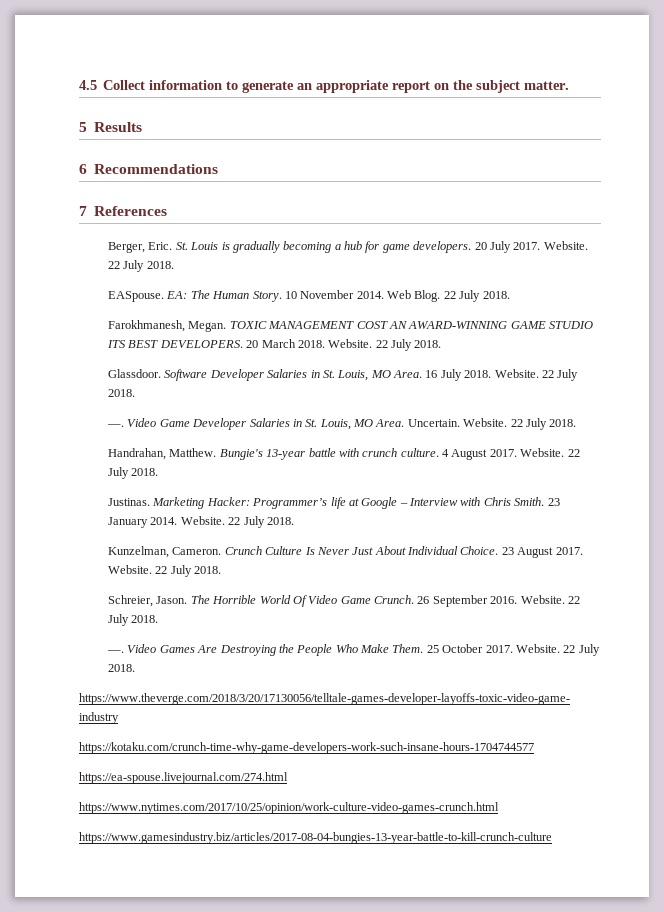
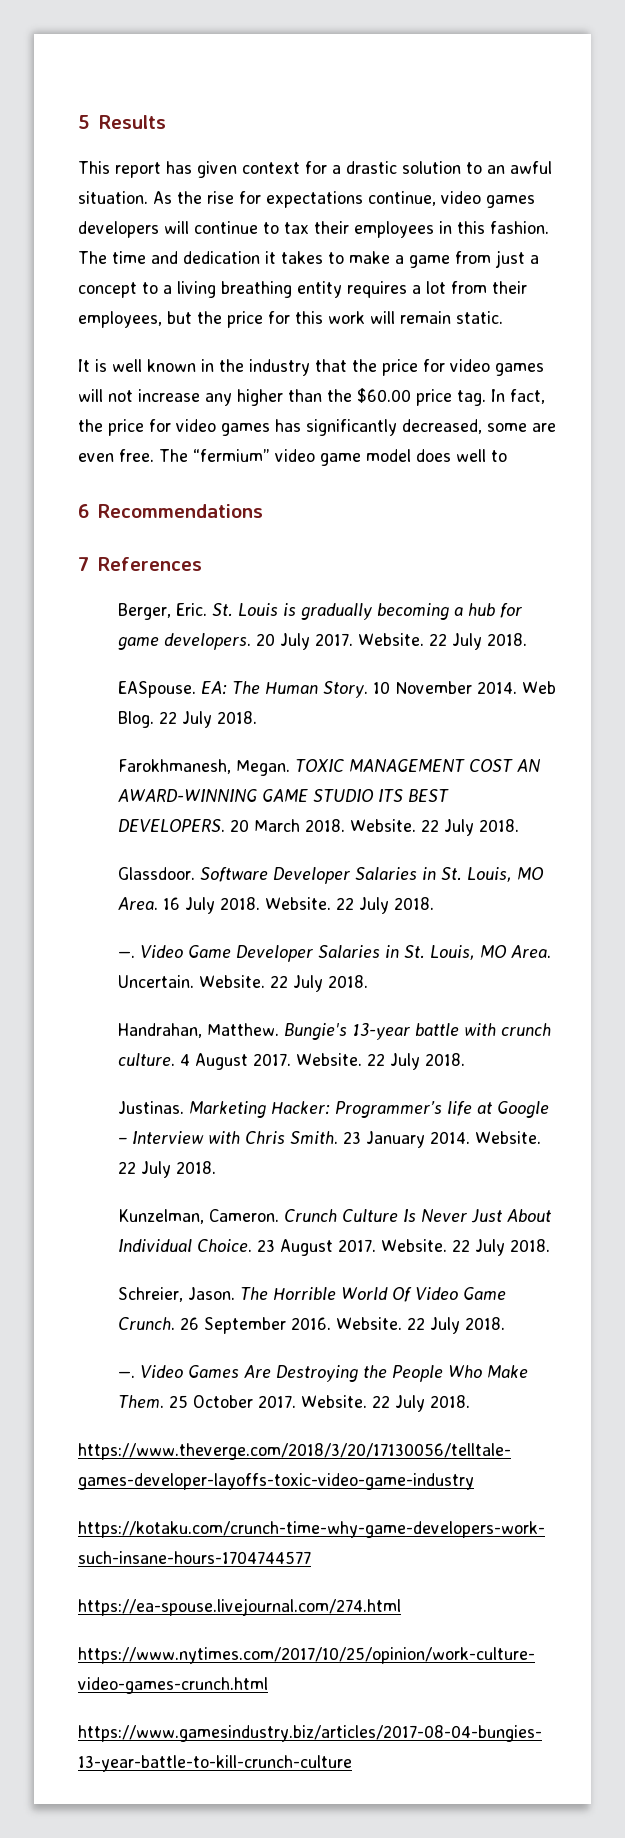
[79,80,570,93] [79,122,142,132] 4.5 Collect information to generate an appropriate report on the subject matter. // 5 Results -> [78,115,166,129] [78,161,552,178] [78,191,535,208] [78,221,549,238] [78,250,539,268] [78,281,527,298] [78,311,503,328] [78,359,544,376] [78,388,545,406] [78,419,556,436] [78,449,507,466] 5 Results // This report has given context for a drastic solution to an awful situation. As the rise for expectations continue, video games developers will continue to tax their employees in this fashion. The time and dedication it takes to make a game from just a concept to a living breathing entity requires a lot from their employees, but the price for this work will remain static. // It is well known in the industry that the price for video games will not increase any higher than the $60.00 price tag. In fact, the price for video games has significantly decreased, some are even free. The “fermium” video game model does well to

